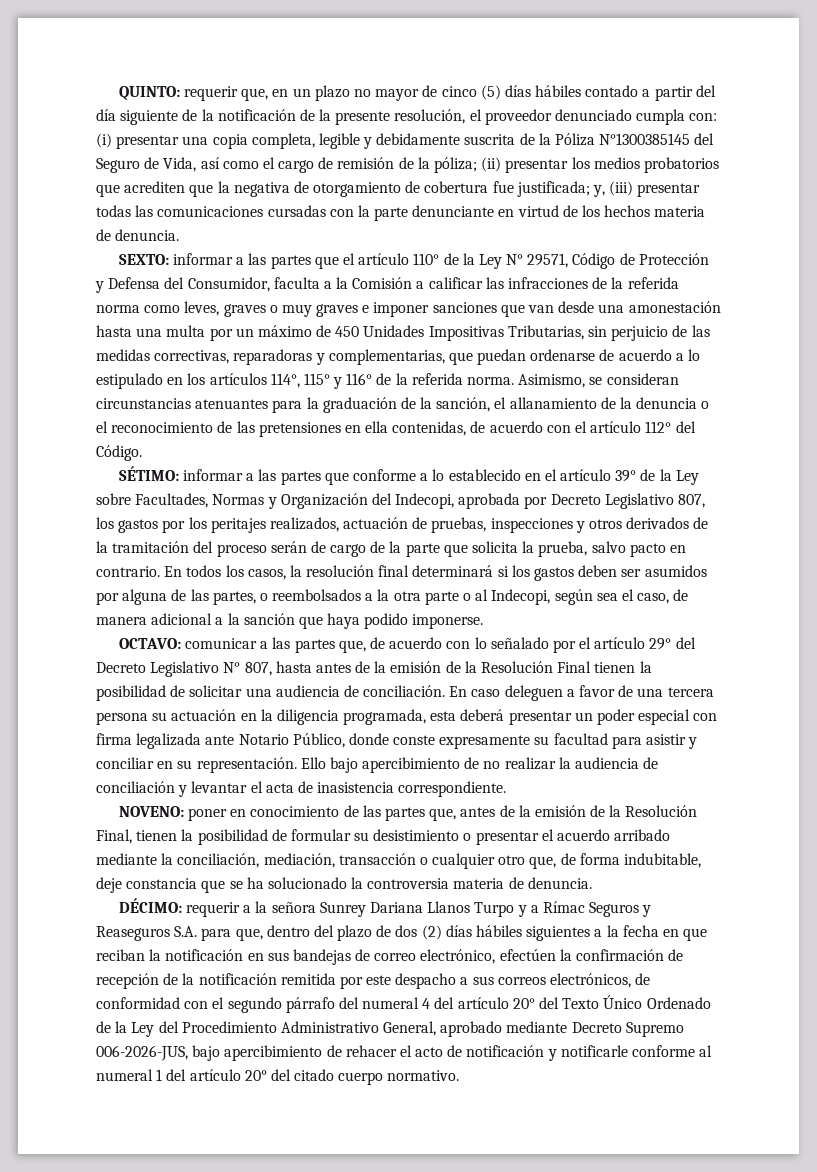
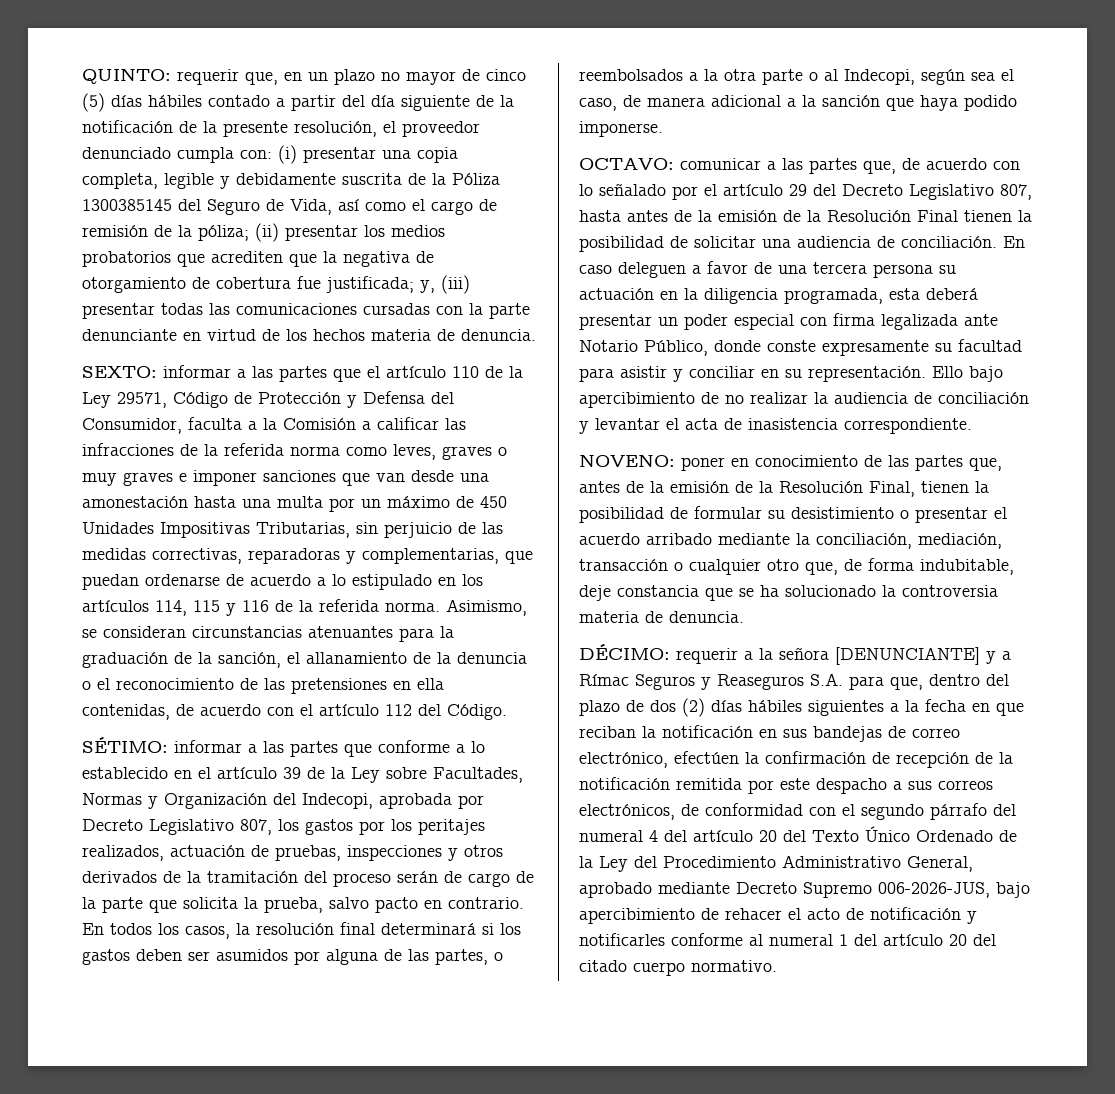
[599,133,691,145] N°1300385145 -> [82,199,172,211] 1300385145
[413,253,524,269] 110° de la Ley N° -> [452,366,523,378] [82,392,111,408] 110 de la Ley
[270,373,373,389] 114°, 115° y 116° -> [155,600,269,616] 114, 115 y 116
[645,421,672,433] 112° -> [385,704,412,716] 112
[615,470,637,482] 39° -> [283,767,301,779] 39
[649,638,672,650] 29° -> [789,184,807,196] 29
[223,662,241,673] N° -> (994, 192) none
[319,901,515,917] Sunrey Dariana Llanos Turpo -> [835,647,980,665] [DENUNCIANTE]
[512,998,535,1009] 20° -> [759,830,777,842] 20
[560,1045,628,1057] notificarle -> [579,933,665,946] notificarles
[244,1070,267,1081] 20° -> [949,934,967,946] 20

